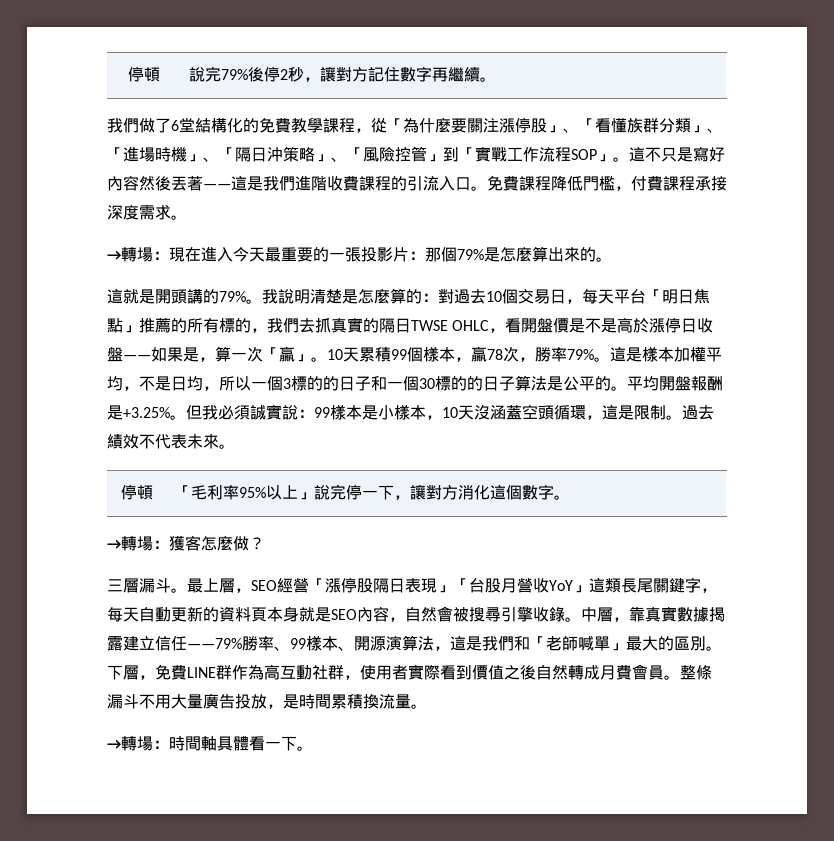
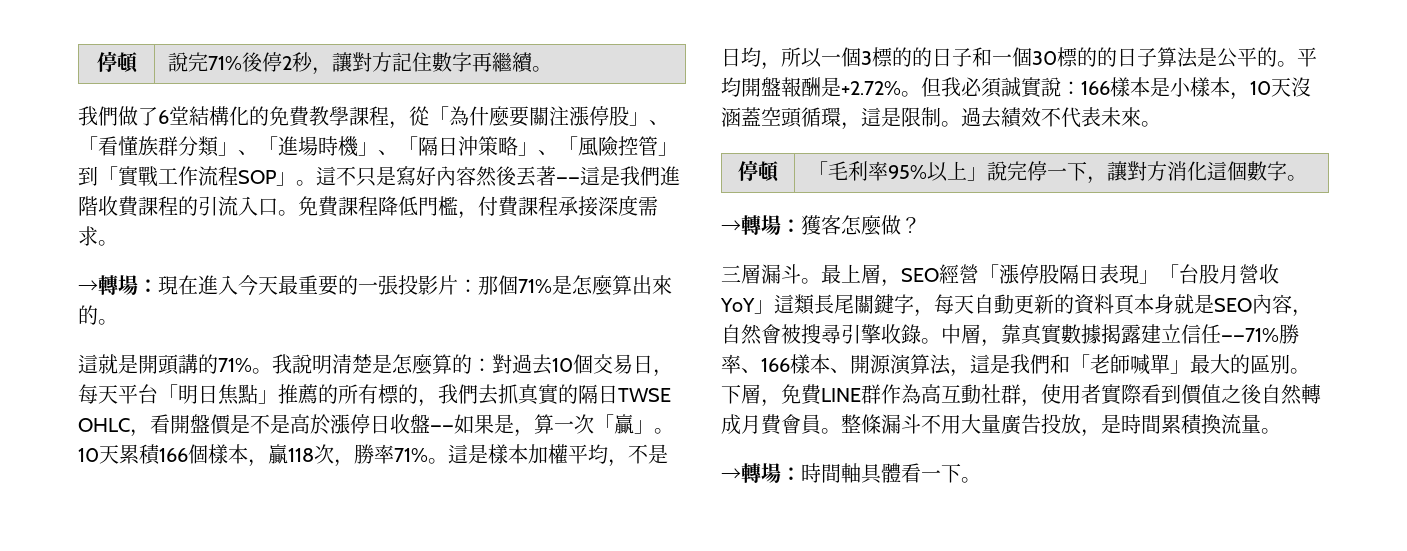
[220,69,248,80] 79% -> [207,56,242,70] 71%
[457,249,484,260] 79% -> [518,279,552,293] 71%
[219,291,246,302] 79% -> [218,358,252,372] 71%
[391,349,407,360] 99 -> [159,448,188,462] 166
[487,349,503,360] 78 -> [288,448,314,462] 118
[567,349,594,360] 79% -> [394,448,428,462] 71%
[123,407,170,418] +3.25% -> [841,81,901,95] +2.72%
[314,407,330,418] 99 -> [1080,81,1110,95] 166
[187,636,306,651] ——79%勝率、99 -> [1221,324,1299,344] [721,354,790,374] ——71%勝率、166

